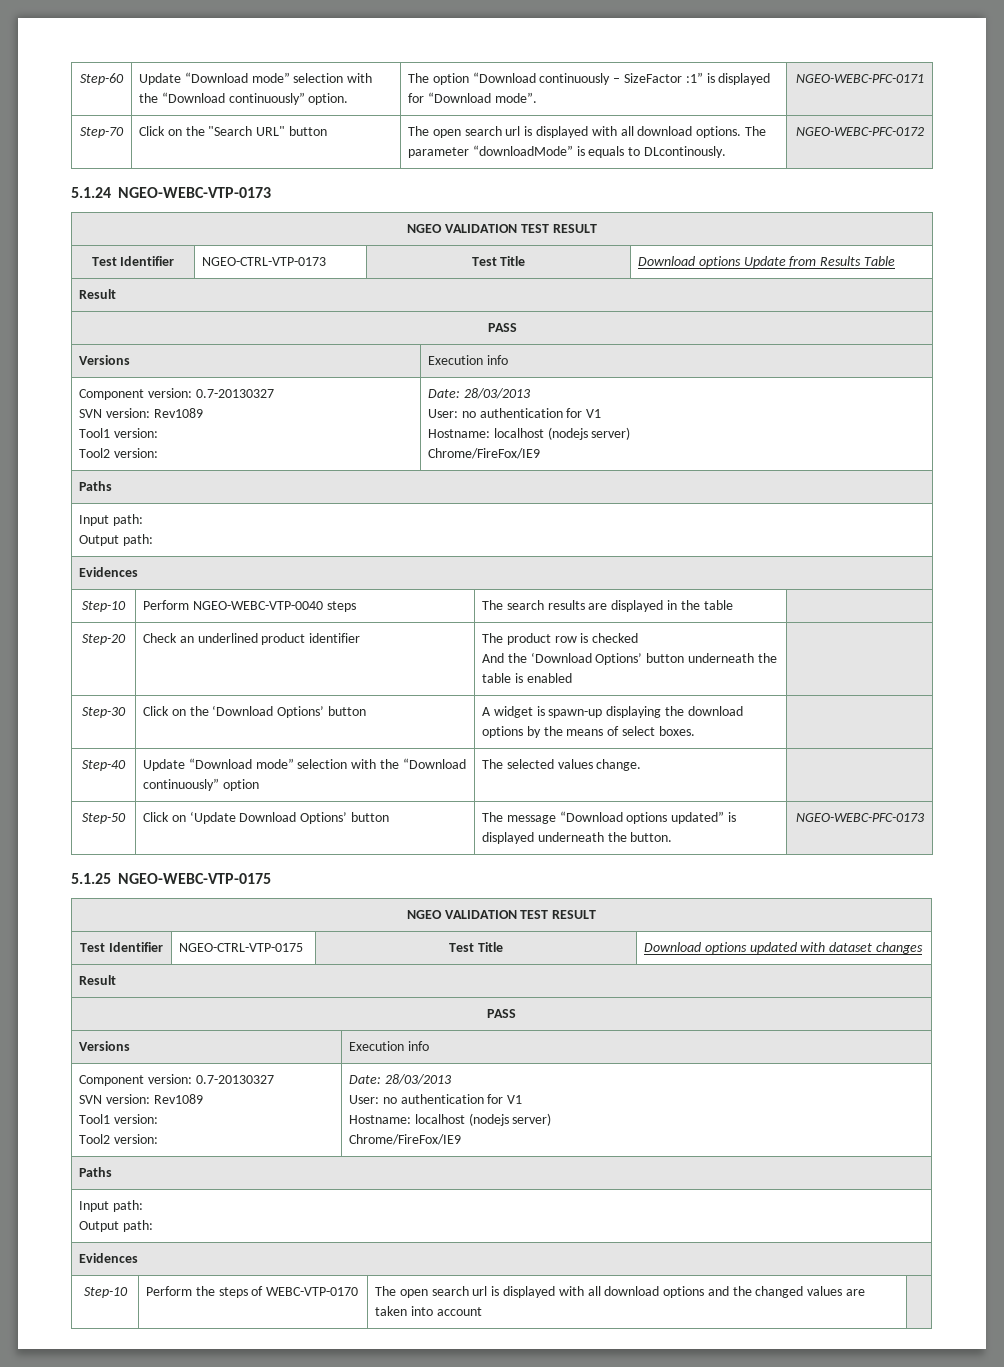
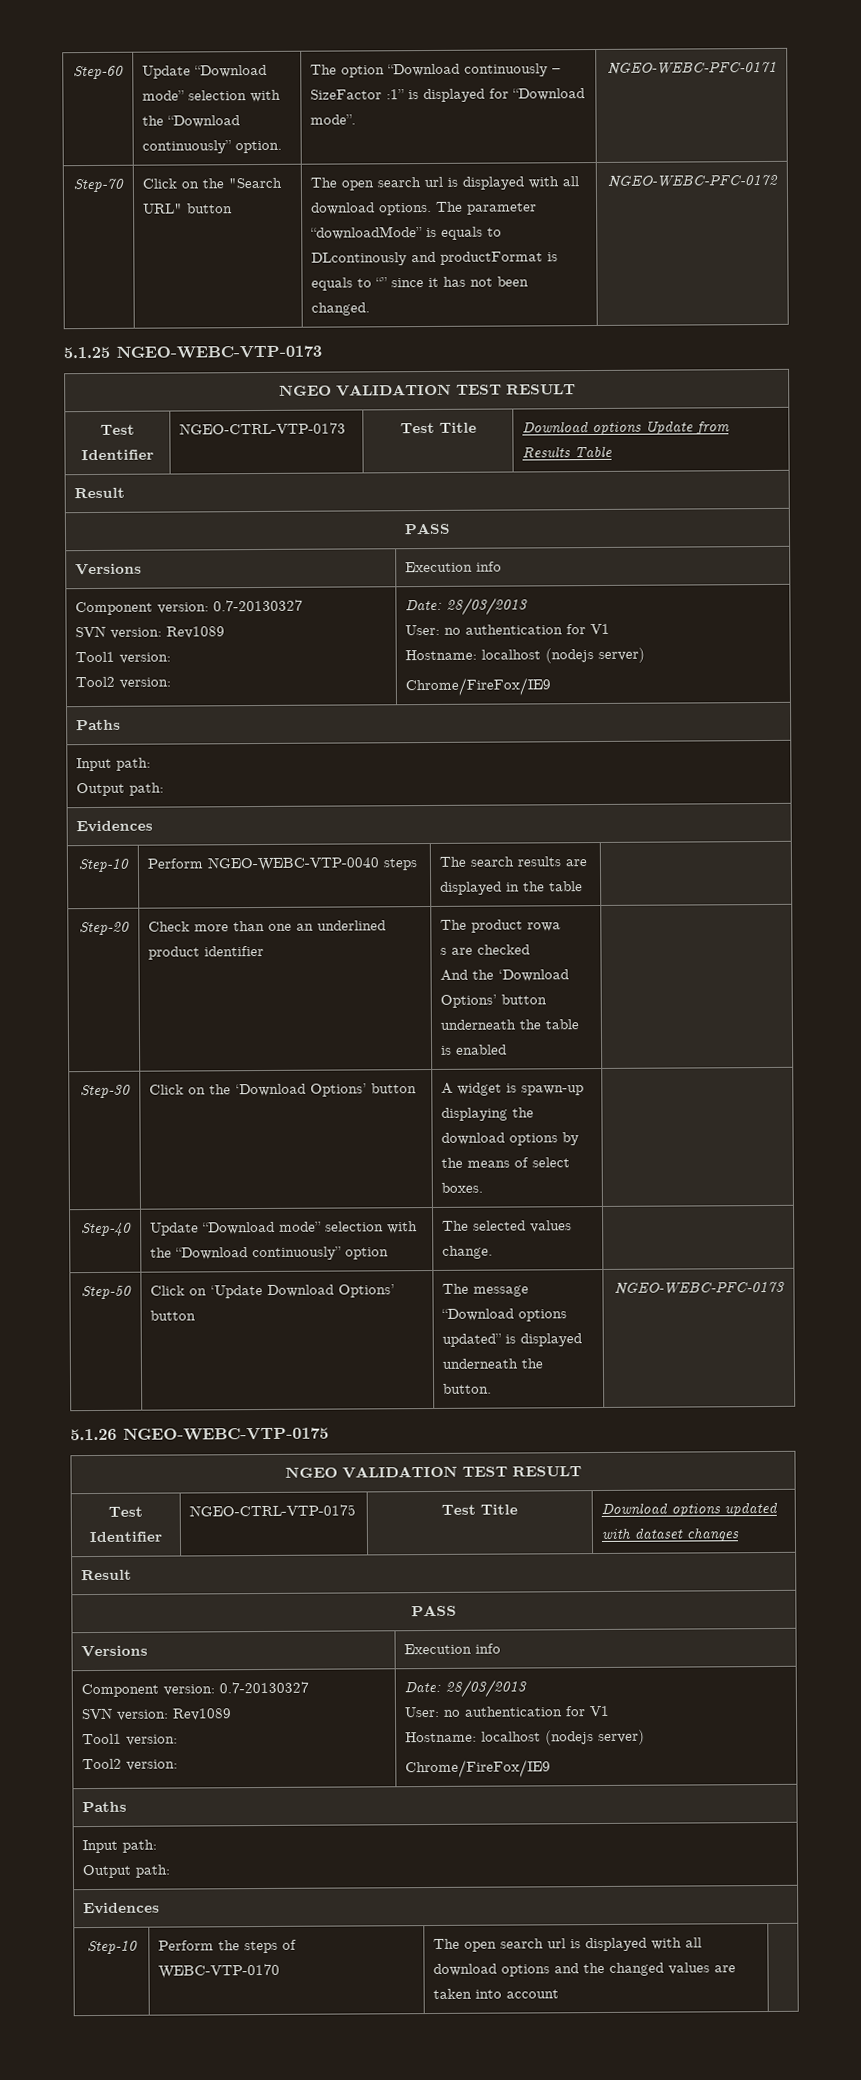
[643,146,726,158] DLcontinously. -> [311,251,559,266] [311,276,530,291] [311,302,371,316] DLcontinously and productFormat is equals to “” since it has not been changed.
[71,187,111,198] 5.1.24 -> [63,346,110,359] 5.1.25
(178, 638) none -> [194,920,293,932] more than one
[554,633,589,643] row is -> [527,922,562,932] [440,947,474,955] rowa // s are
[71,873,111,884] 5.1.25 -> [70,1428,117,1441] 5.1.26

